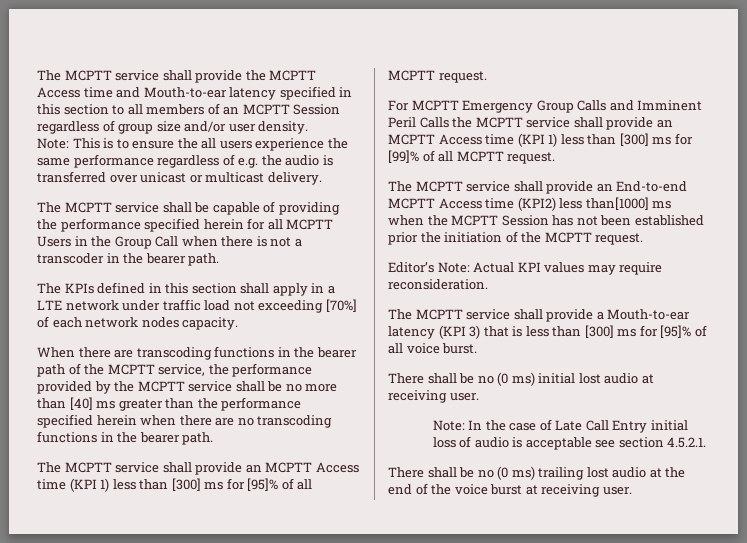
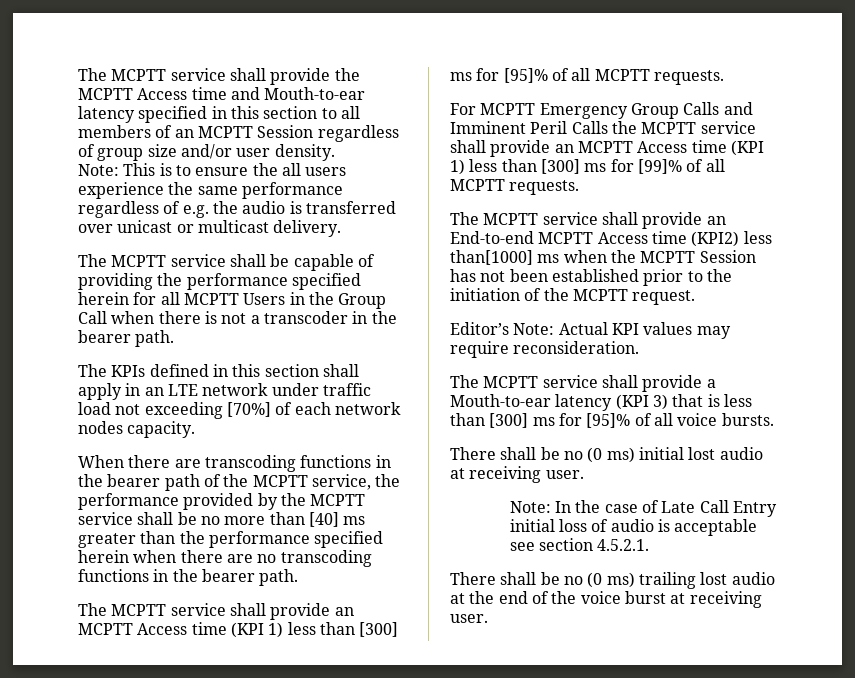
[327,286,335,294] a -> [144,387,164,396] an
[438,71,487,83] request. -> [653,70,724,85] requests.
[507,152,556,164] request. -> [509,180,580,195] requests.
(418, 238) none -> [687,271,703,282] to
[442,343,478,354] burst. -> [721,413,774,426] bursts.

